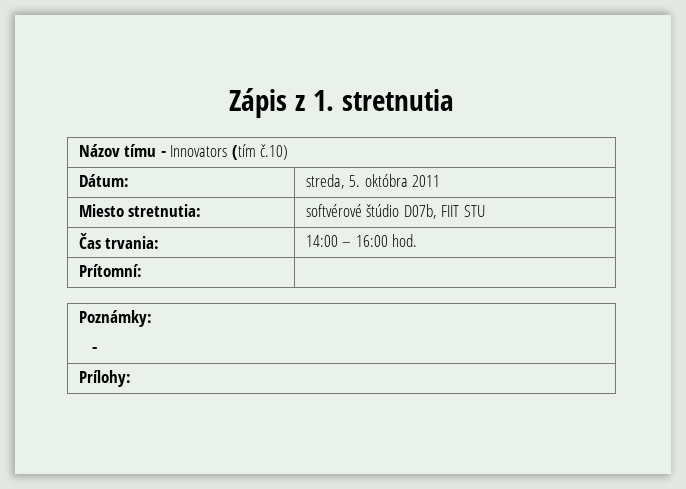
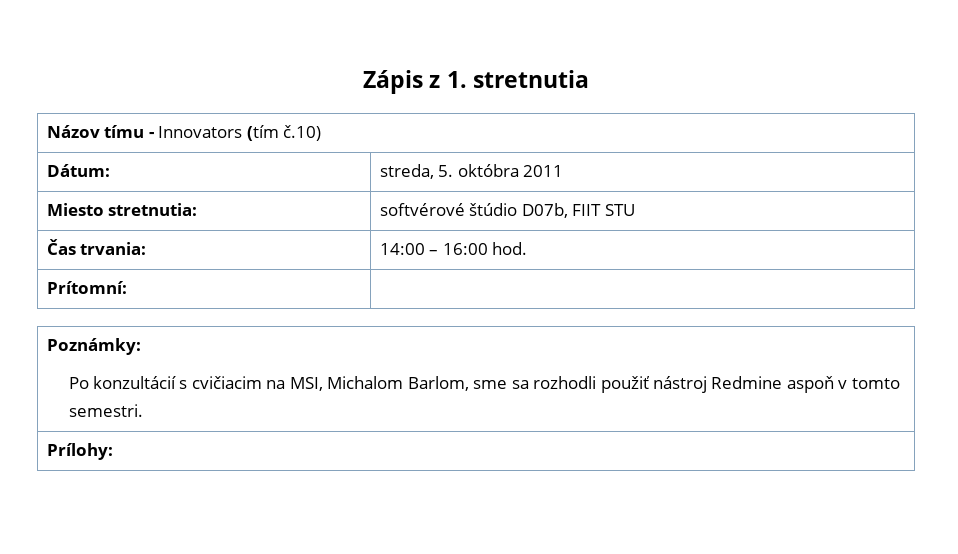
[92,347,98,353] - -> [68,376,900,393] [68,404,143,417] Po konzultácií s cvičiacim na MSI, Michalom Barlom, sme sa rozhodli použiť nástroj Redmine aspoň v tomto semestri.

